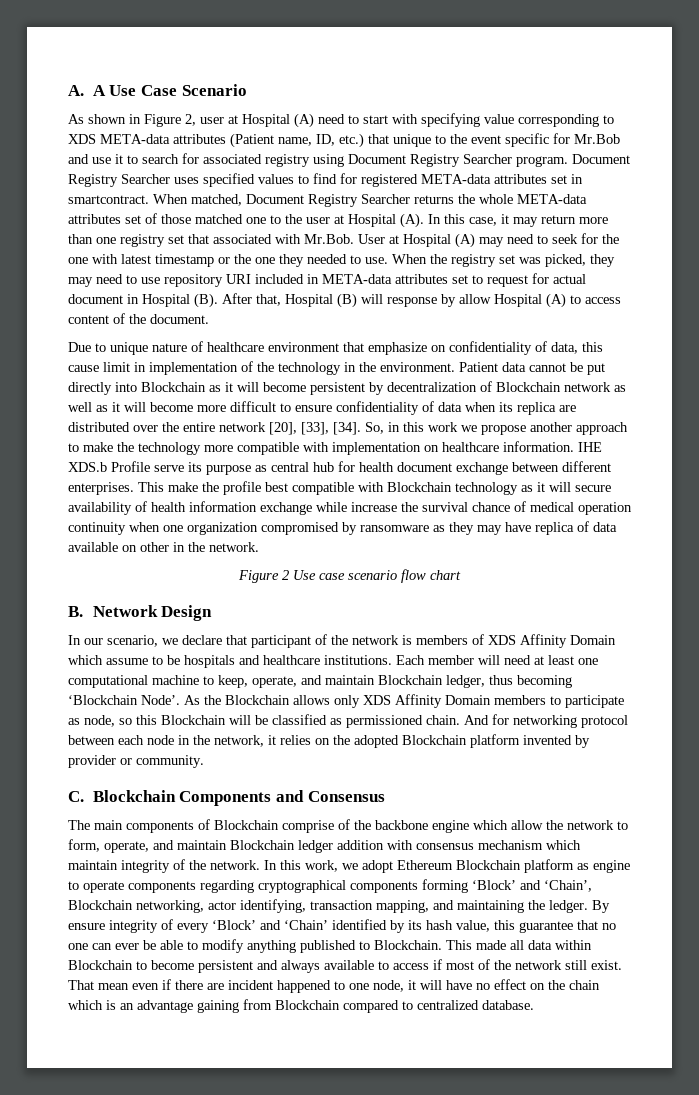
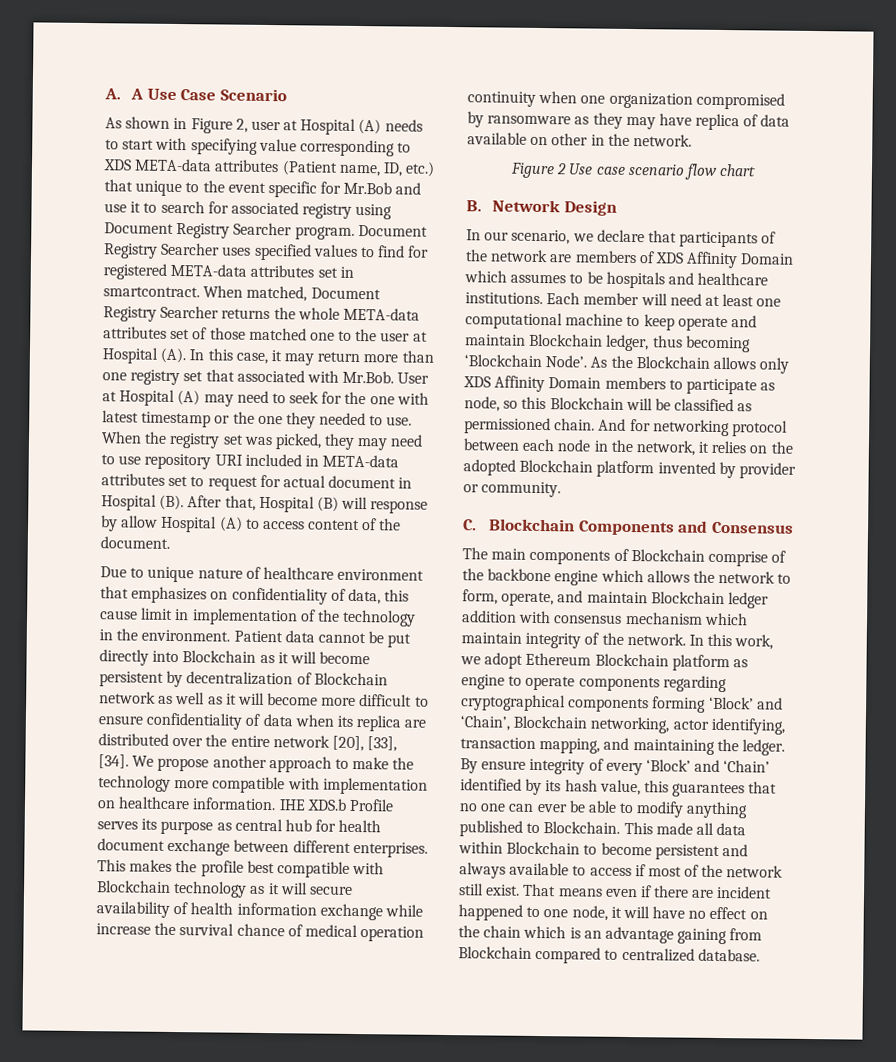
[318,114,345,124] need -> [384,119,423,132] needs
[368,342,427,355] emphasize -> [131,586,208,604] emphasizes
[365,422,477,434] So, in this work we -> [132,755,155,767] We
[154,465,184,472] serve -> [97,821,138,830] serves
[168,482,198,492] make -> [129,859,173,872] makes
[251,634,412,648] participant of the network is -> [679,231,777,248] [465,249,573,263] participants of the network are
[106,658,148,665] assume -> [510,273,567,284] assumes
[218,675,297,688] keep, operate, -> [643,314,728,332] keep operate
[511,820,543,830] allow -> [646,570,690,583] allows
[519,921,573,933] guarantee -> [672,782,746,798] guarantees
[98,983,129,990] mean -> [557,888,603,897] means

